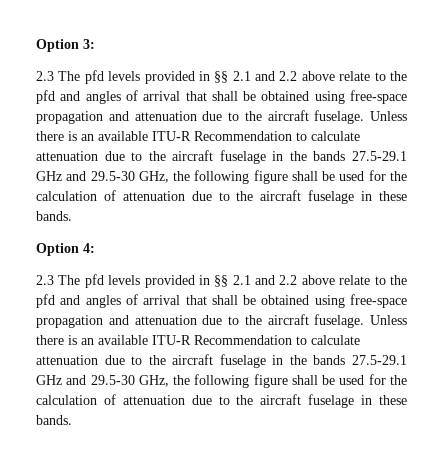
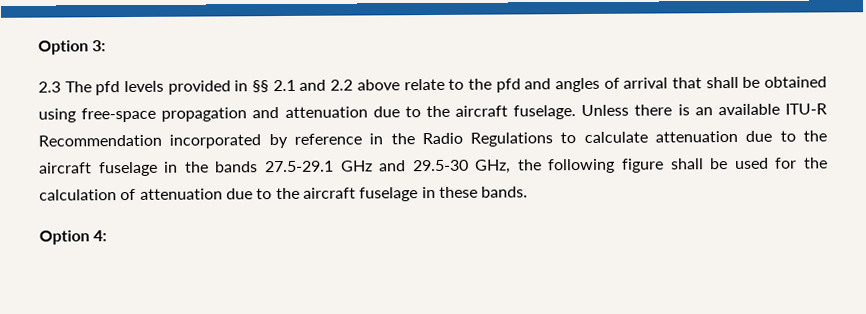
(292, 136) none -> [169,132,554,149] incorporated by reference in the Radio Regulations
[36,274,407,288] [36,294,408,308] [36,314,407,328] [36,335,360,345] [36,354,407,368] [36,374,407,388] [36,394,408,408] [36,415,72,425] // 2.3 The pfd levels provided in §§ 2.1 and 2.2 above relate to the pfd and angles of arrival that shall be obtained using free-space propagation and attenuation due to the aircraft fuselage. Unless there is an available ITU-R Recommendation to calculate attenuation due to the aircraft fuselage in the bands 27.5-29.1 GHz and 29.5-30 GHz, the following figure shall be used for the calculation of attenuation due to the aircraft fuselage in these bands. -> (108, 236) none

